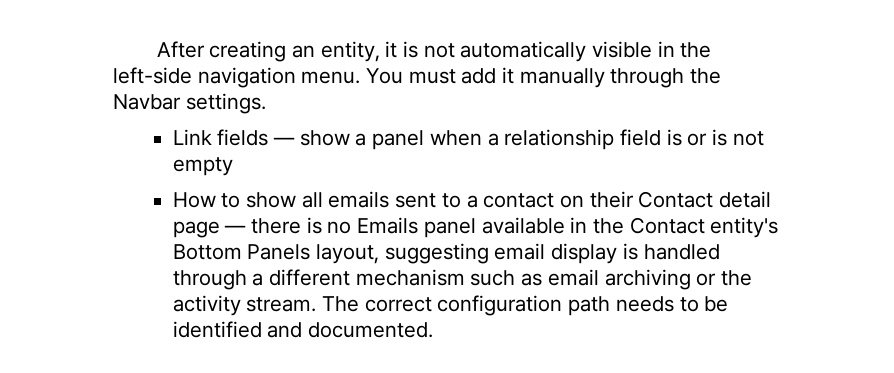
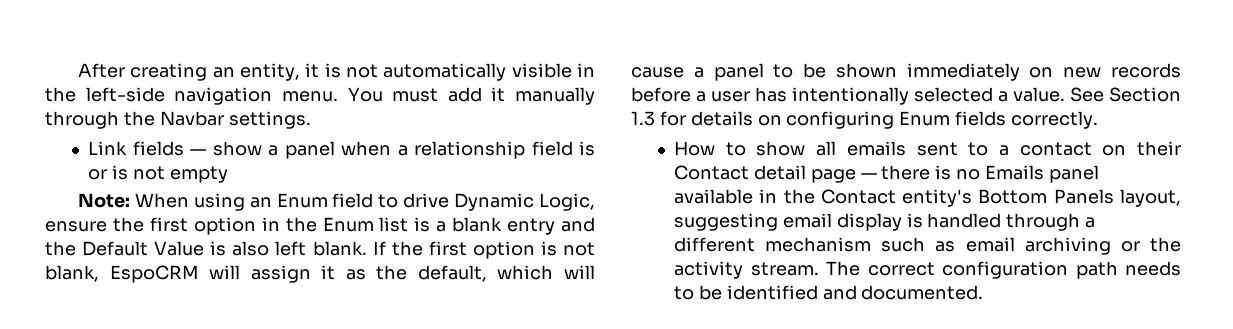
(233, 166) none -> [78,193,595,211] [45,217,596,235] [45,241,595,259] [45,265,595,283] [631,63,1181,81] [631,87,1181,105] [631,111,1099,129] // Note: When using an Enum field to drive Dynamic Logic, ensure the first option in the Enum list is a blank entry and the Default Value is also left blank. If the first option is not blank, EspoCRM will assign it as the default, which will cause a panel to be shown immediately on new records before a user has intentionally selected a value. See Section 1.3 for details on configuring Enum fields correctly.

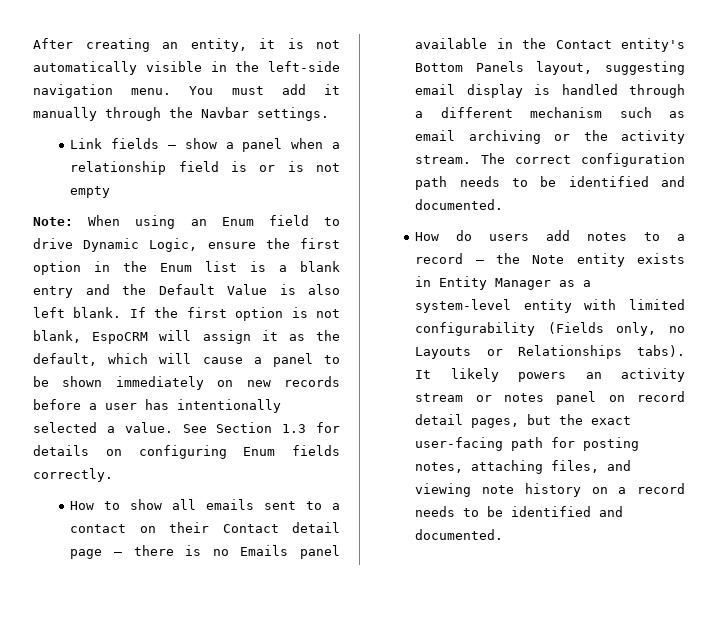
(984, 292) none -> [415,230,685,241] [415,253,685,267] [415,276,592,290] [415,299,685,313] [415,322,685,336] [415,345,685,359] [415,368,685,382] [415,391,685,405] [415,414,632,428] [415,437,640,451] [415,460,632,474] [415,483,685,497] [415,506,624,517] [415,529,504,540] // How do users add notes to a record — the Note entity exists in Entity Manager as a system-level entity with limited configurability (Fields only, no Layouts or Relationships tabs). It likely powers an activity stream or notes panel on record detail pages, but the exact user-facing path for posting notes, attaching files, and viewing note history on a record needs to be identified and documented.

